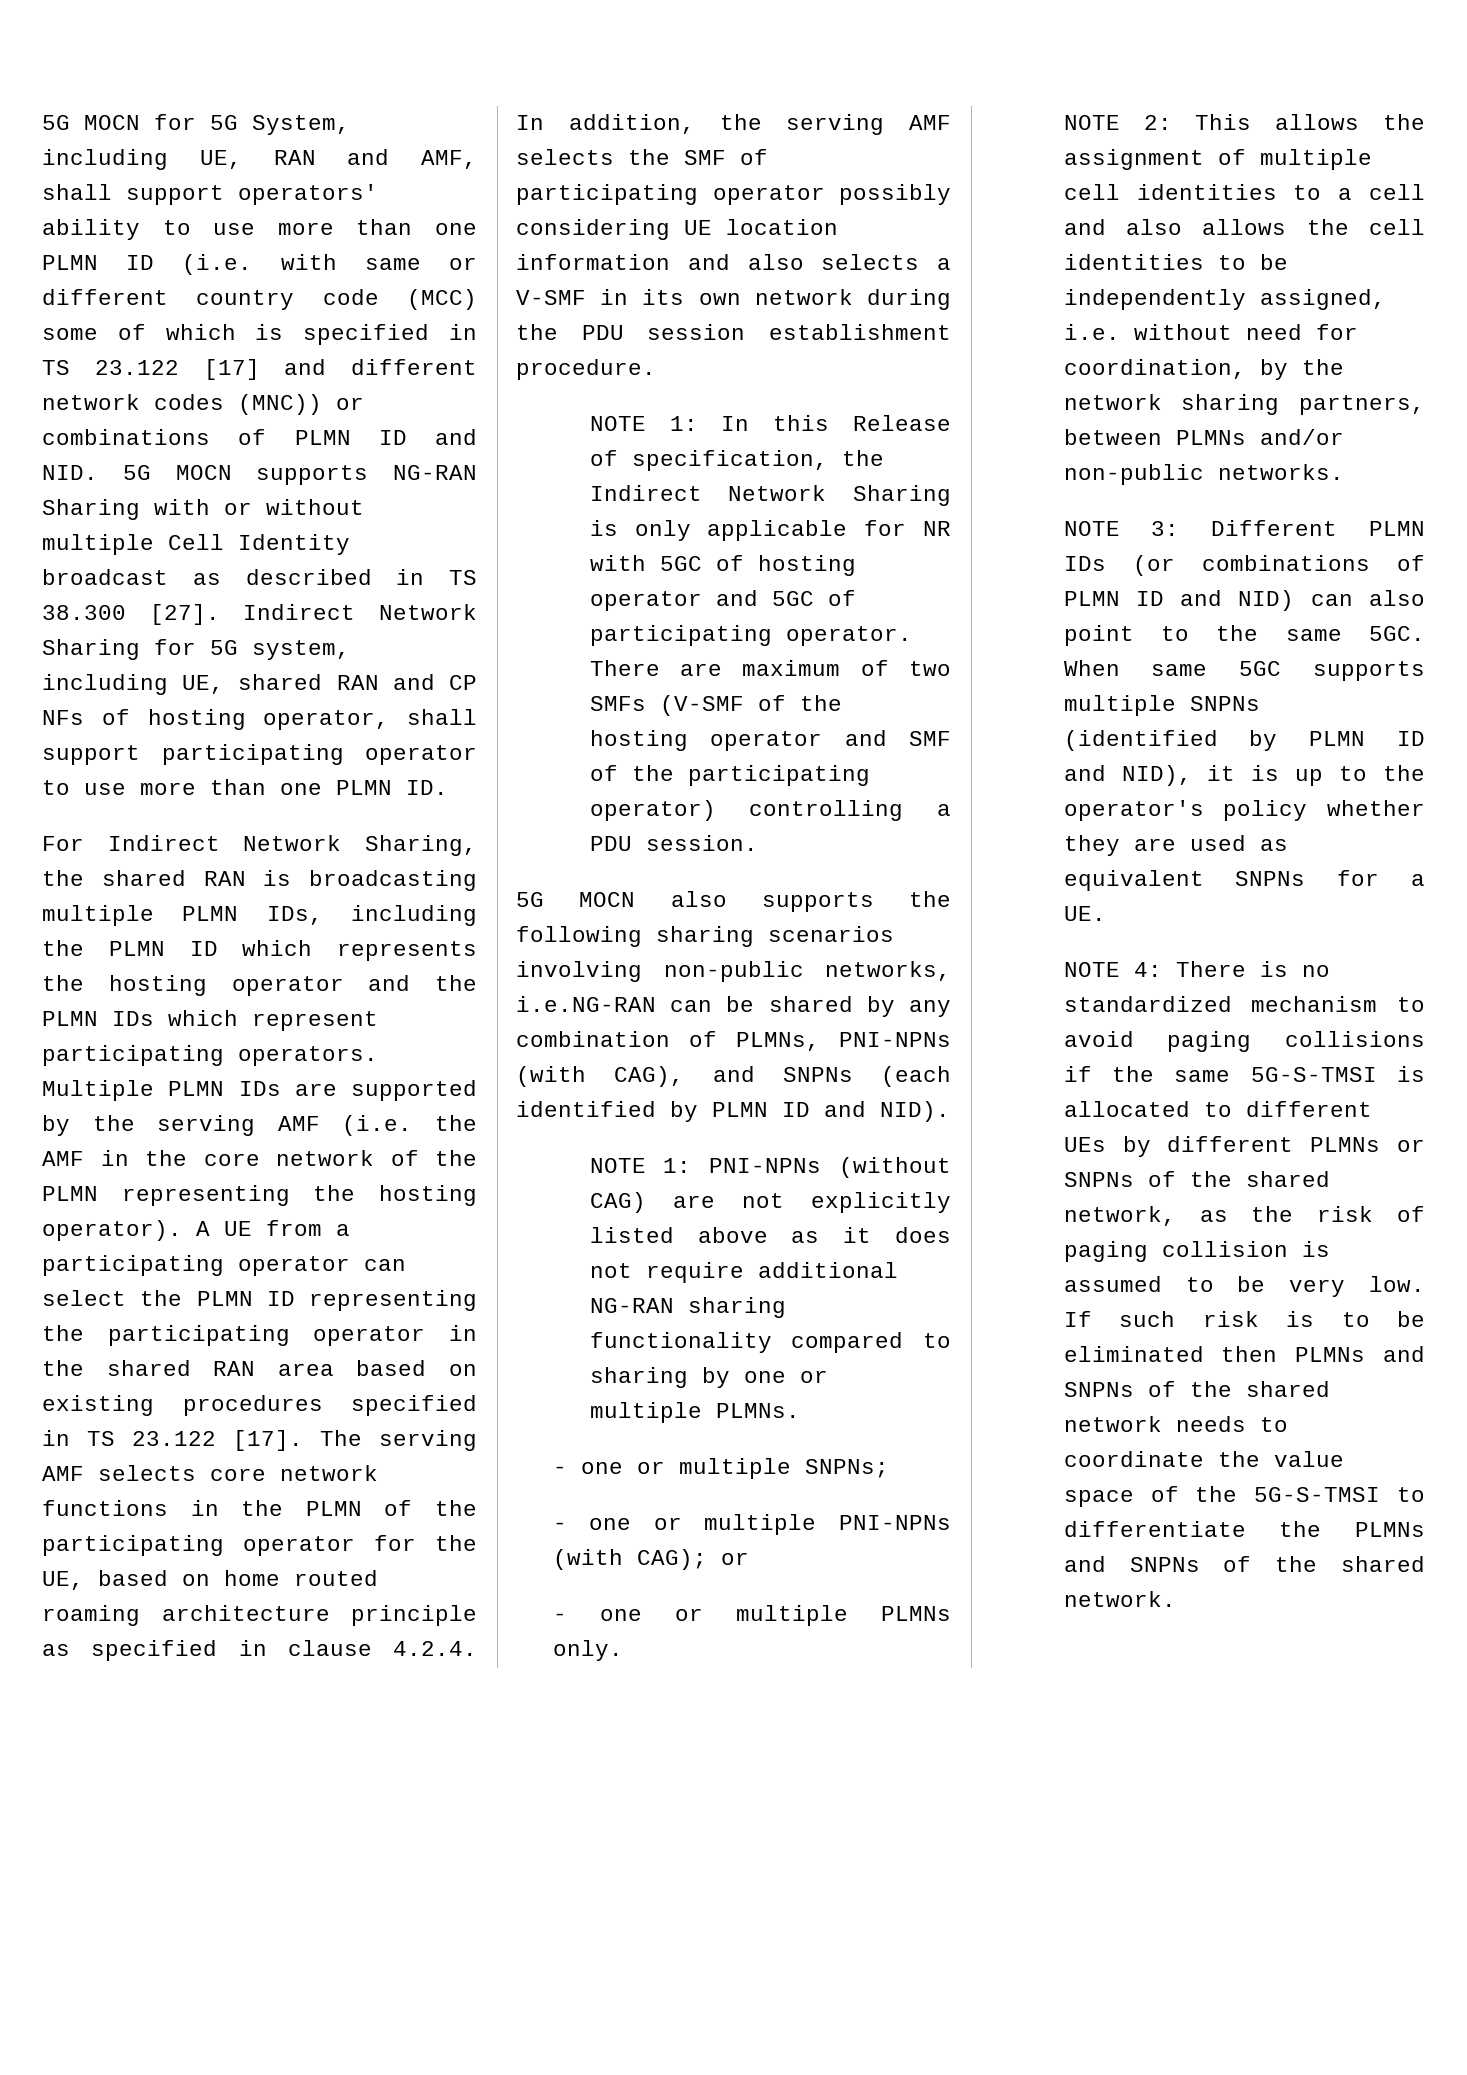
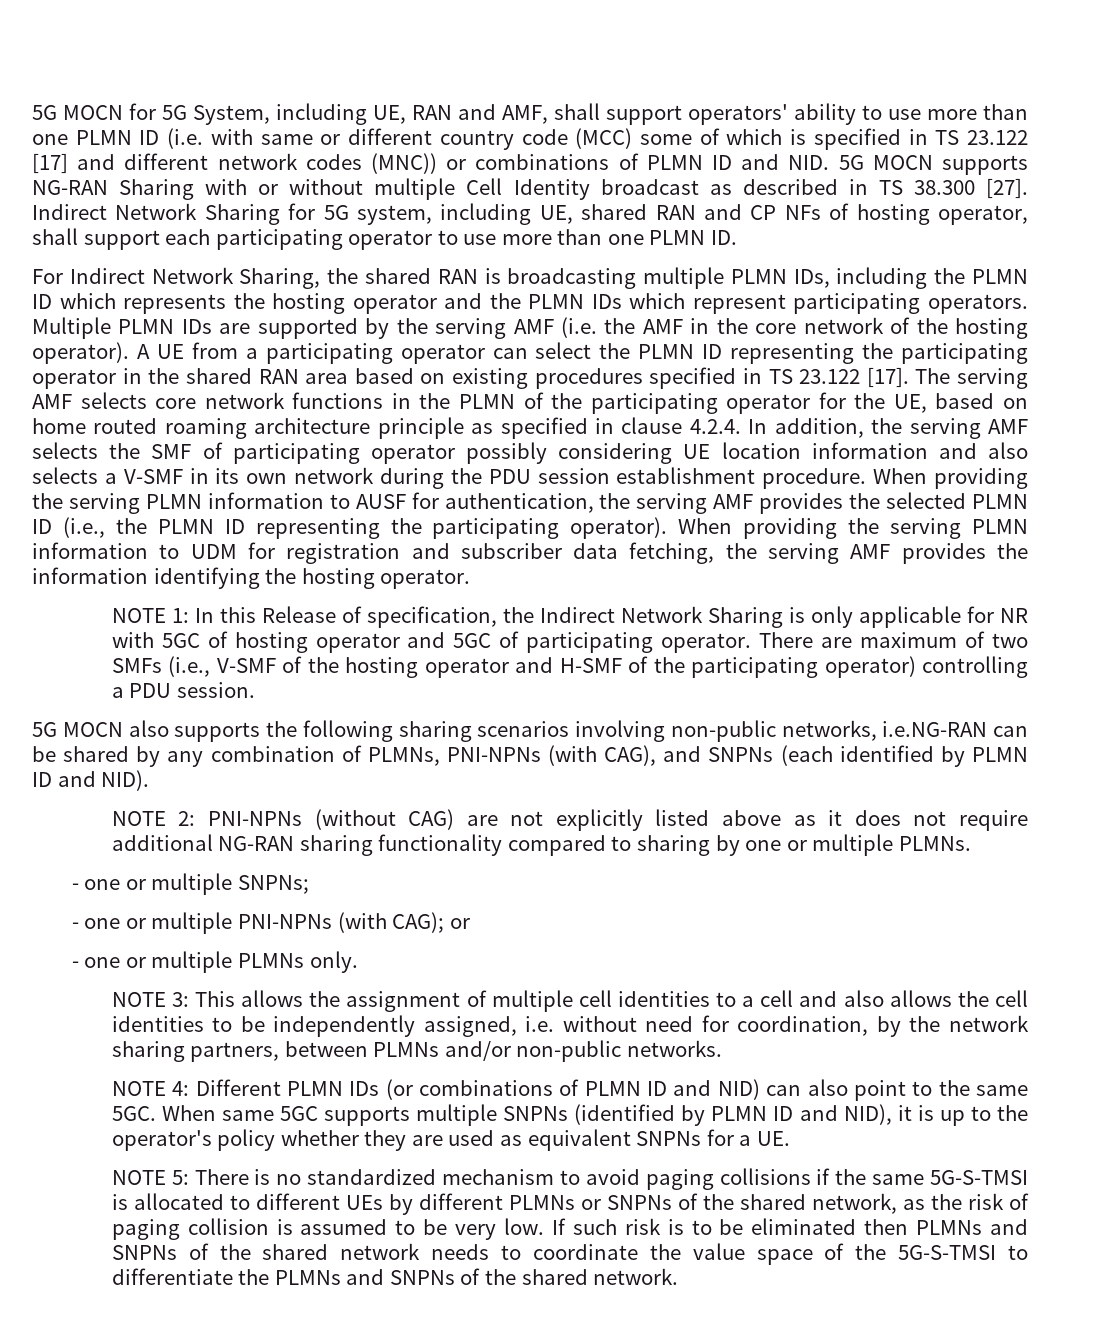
(140, 755) none -> [165,229,211,245] each
[42,1185,356,1206] PLMN representing the -> (948, 326) none
(656, 369) none -> [873,468,1028,489] [32,492,1028,514] [32,517,1028,539] [32,542,1028,564] [32,567,471,589] When providing the serving PLMN information to AUSF for authentication, the serving AMF provides the selected PLMN ID (i.e., the PLMN ID representing the participating operator). When providing the serving PLMN information to UDM for registration and subscriber data fetching, the serving AMF provides the information identifying the hosting operator.
[659,695,744,716] (V-SMF -> [168,656,276,677] (i.e., V-SMF
[909,731,951,746] SMF -> [559,658,622,673] H-SMF
[663,1158,692,1173] 1: -> [178,811,196,826] 2:
[1143,115,1172,130] 2: -> [171,992,189,1007] 3:
[1151,521,1180,536] 3: -> [172,1081,190,1096] 4:
[1133,962,1162,977] 4: -> [171,1170,189,1185] 5:

